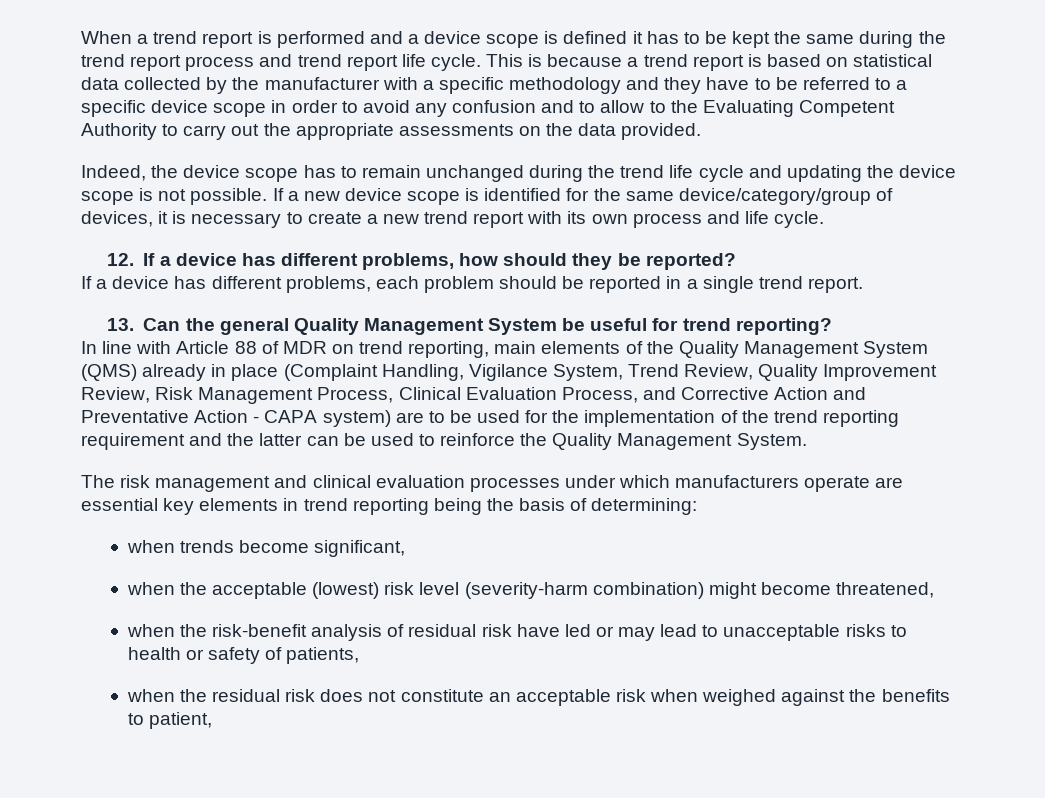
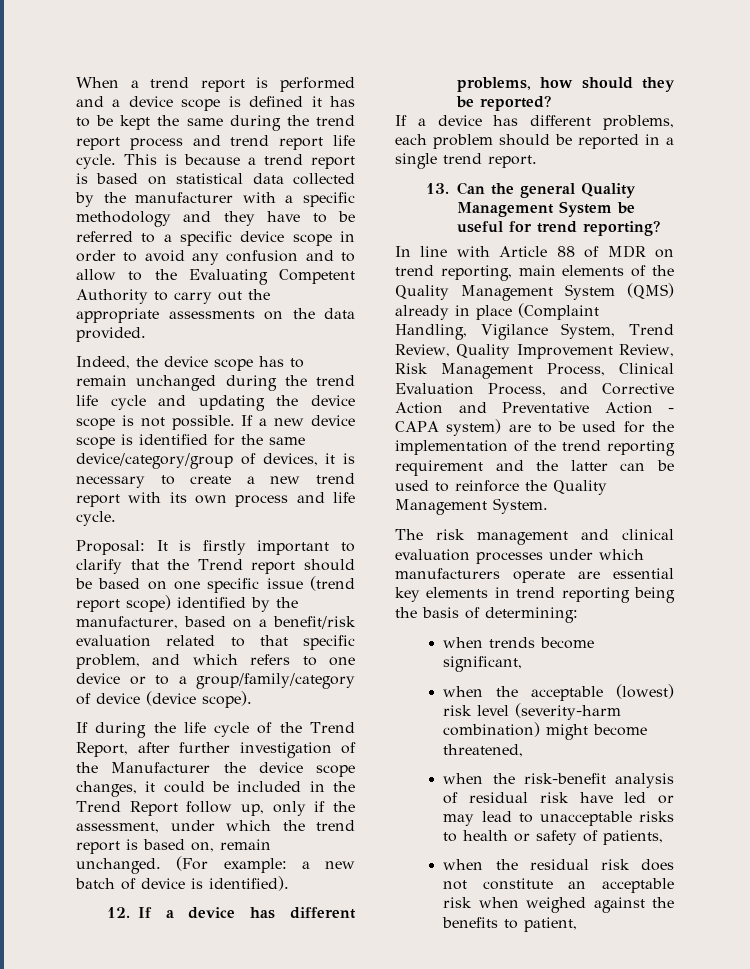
(825, 219) none -> [76,540,355,555] [76,559,355,574] [75,576,355,593] [76,595,298,612] [76,616,356,629] [76,635,355,650] [76,654,355,669] [76,673,355,689] [76,691,252,708] [76,722,356,738] [76,742,356,758] [76,762,355,777] [76,781,355,797] [76,801,356,816] [76,820,355,833] [76,839,271,854] [76,856,355,874] [75,876,289,891] // Proposal: It is firstly important to clarify that the Trend report should be based on one specific issue (trend report scope) identified by the manufacturer, based on a benefit/risk evaluation related to that specific problem, and which refers to one device or to a group/family/category of device (device scope). // If during the life cycle of the Trend Report, after further investigation of the Manufacturer the device scope changes, it could be included in the Trend Report follow up, only if the assessment, under which the trend report is based on, remain unchanged. (For example: a new batch of device is identified).

